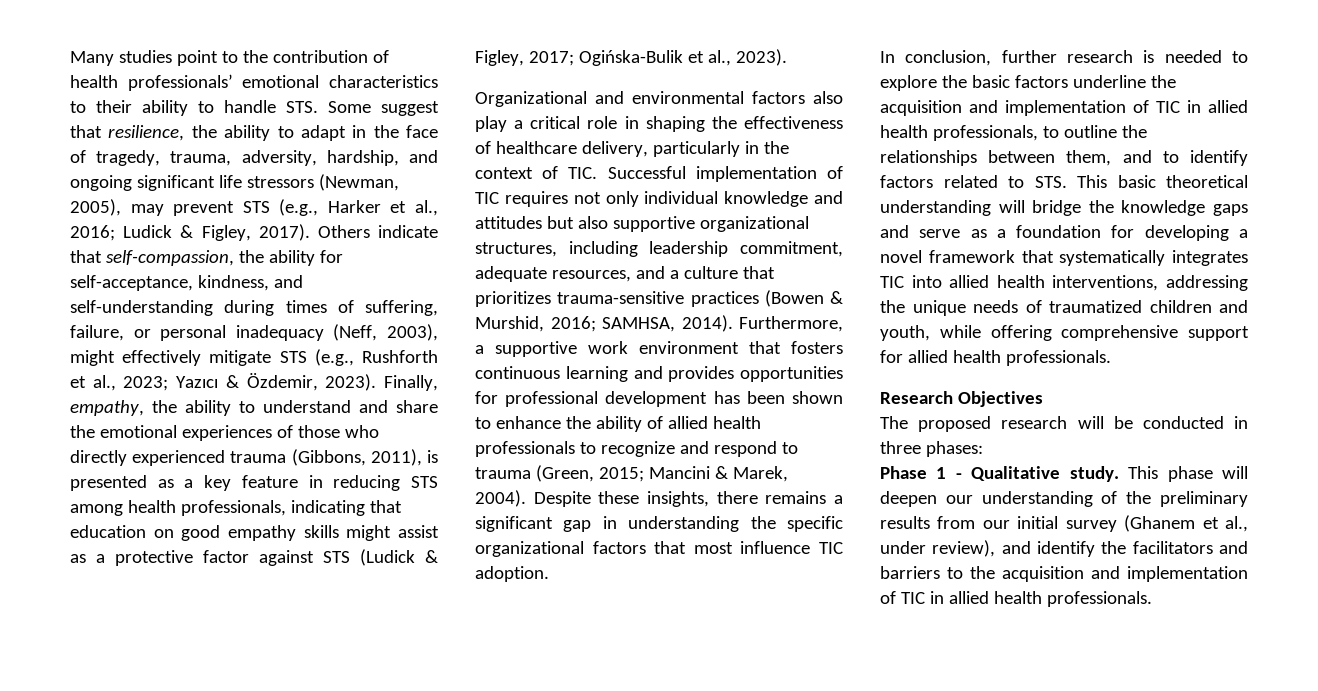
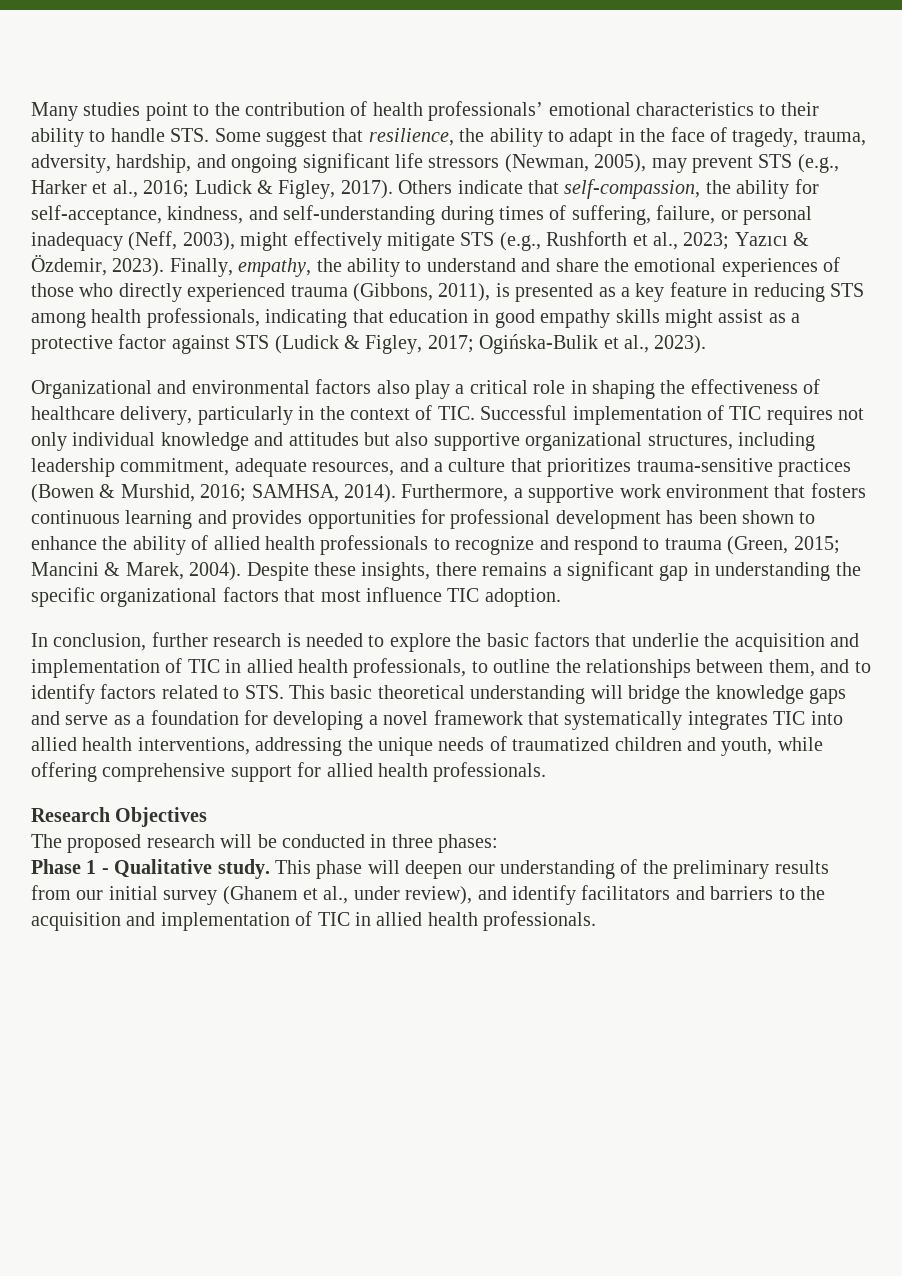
[153,529,174,538] on -> [473,309,490,323] in
[1072,75,1146,88] underline -> [595,633,699,647] that underlie
[1101,541,1127,554] the -> (576, 895) none

